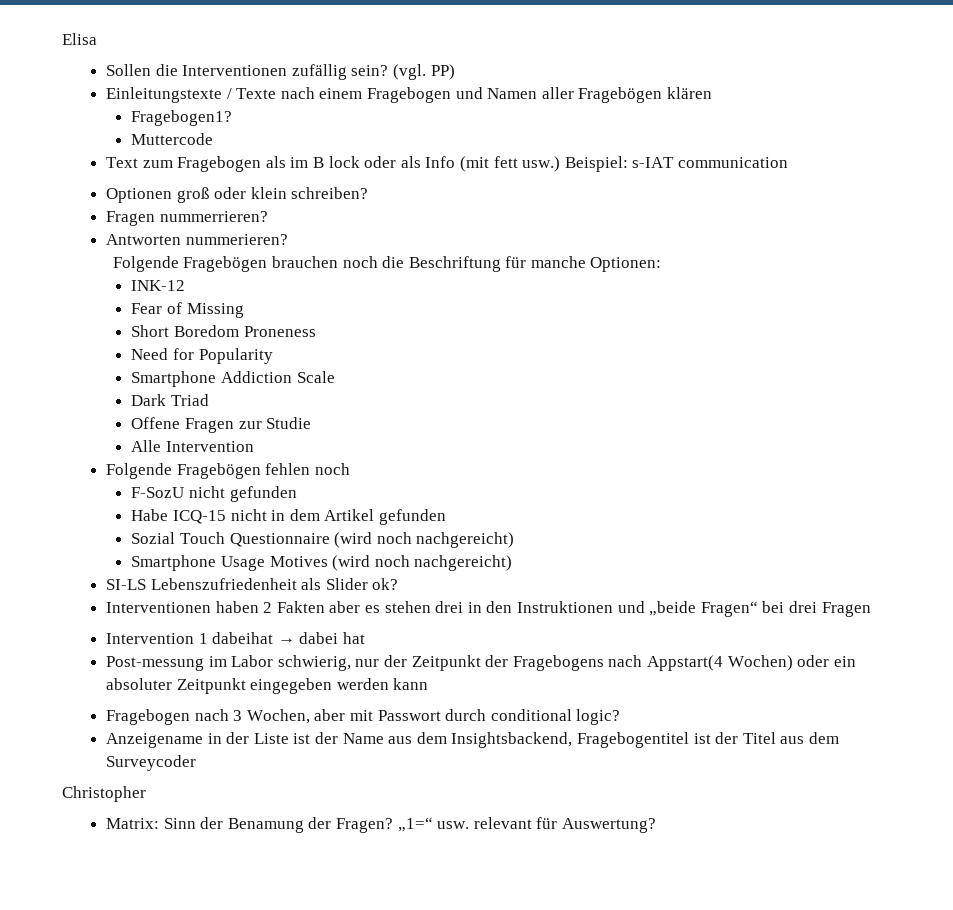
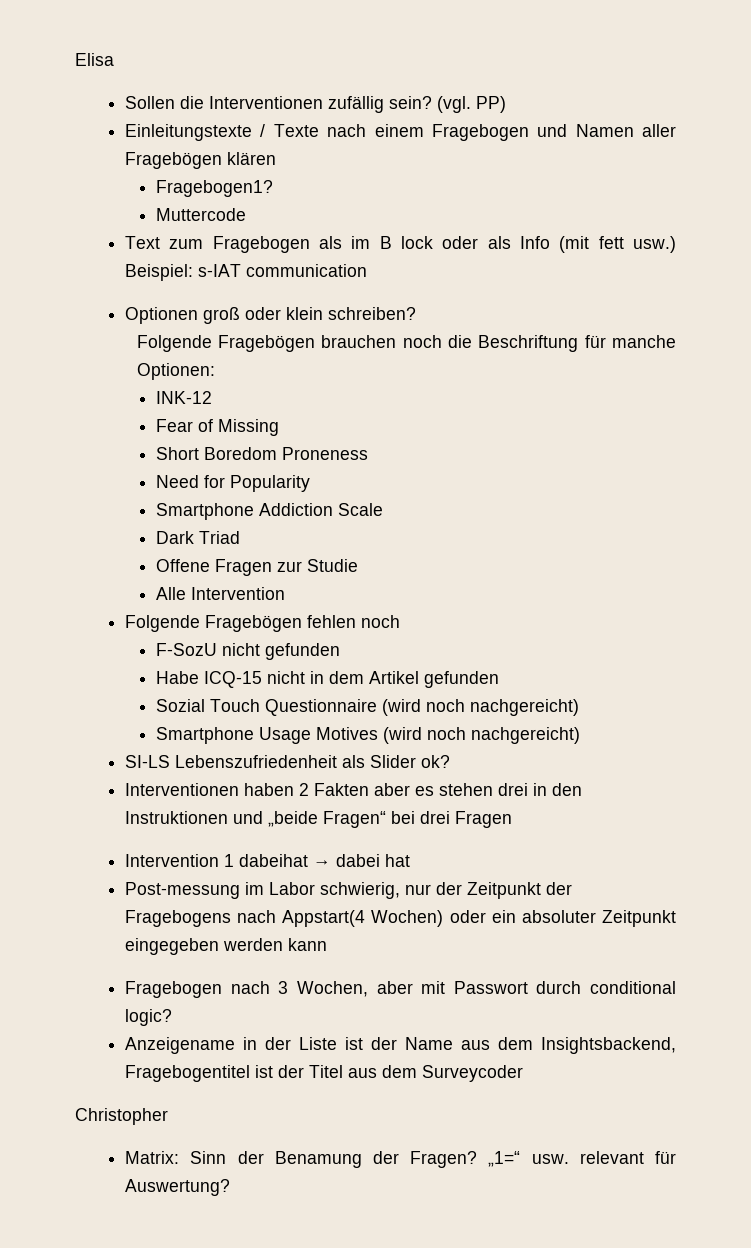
[106,211,268,226] [106,234,288,245] // Fragen nummerrieren? // Antworten nummerieren? -> (417, 313) none

